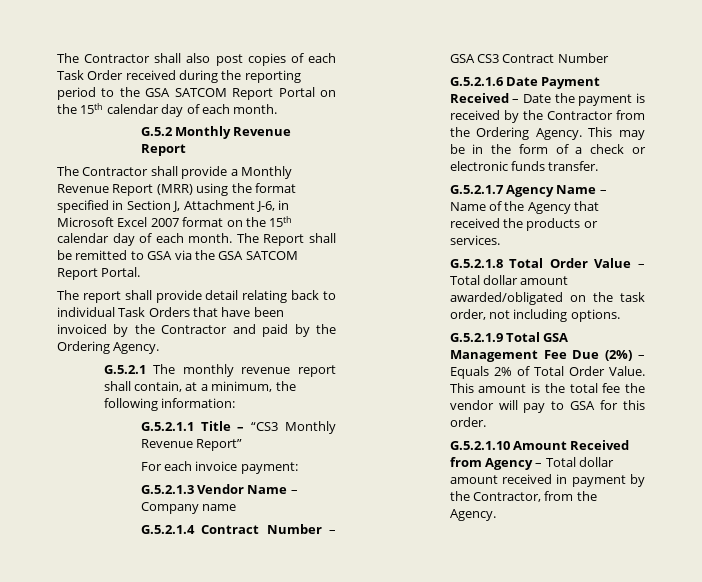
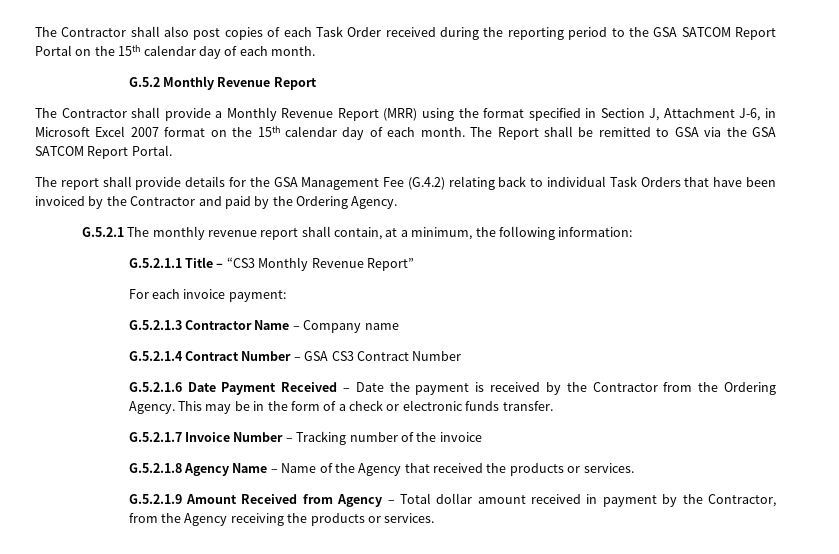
[205,290,239,300] detail -> [185,176,445,190] details for the GSA Management Fee (G.4.2)
[197,484,245,494] Vendor -> [185,320,253,330] Contractor
(504, 189) none -> [185,431,482,445] [128,463,182,473] Invoice Number – Tracking number of the invoice // G.5.2.1.8
[449,258,645,268] [449,275,569,285] [449,292,645,305] [449,309,620,322] [449,332,569,342] [449,350,645,362] [449,366,645,379] [449,383,645,393] [449,400,645,413] [449,417,486,427] [449,441,510,450] G.5.2.1.8 Total Order Value – Total dollar amount awarded/obligated on the task order, not including options. // G.5.2.1.9 Total GSA Management Fee Due (2%) – Equals 2% of Total Order Value. This amount is the total fee the vendor will pay to GSA for this order. // G.5.2.1.10 -> [128,494,182,504] G.5.2.1.9
[449,509,496,521] Agency. -> [184,513,435,526] Agency receiving the products or services.

